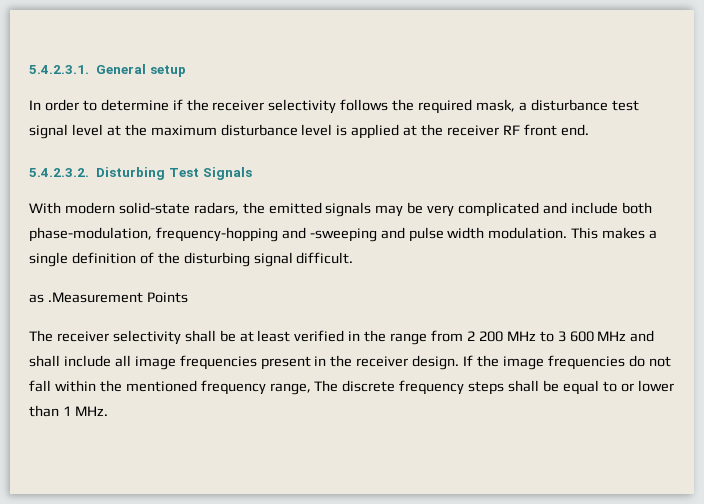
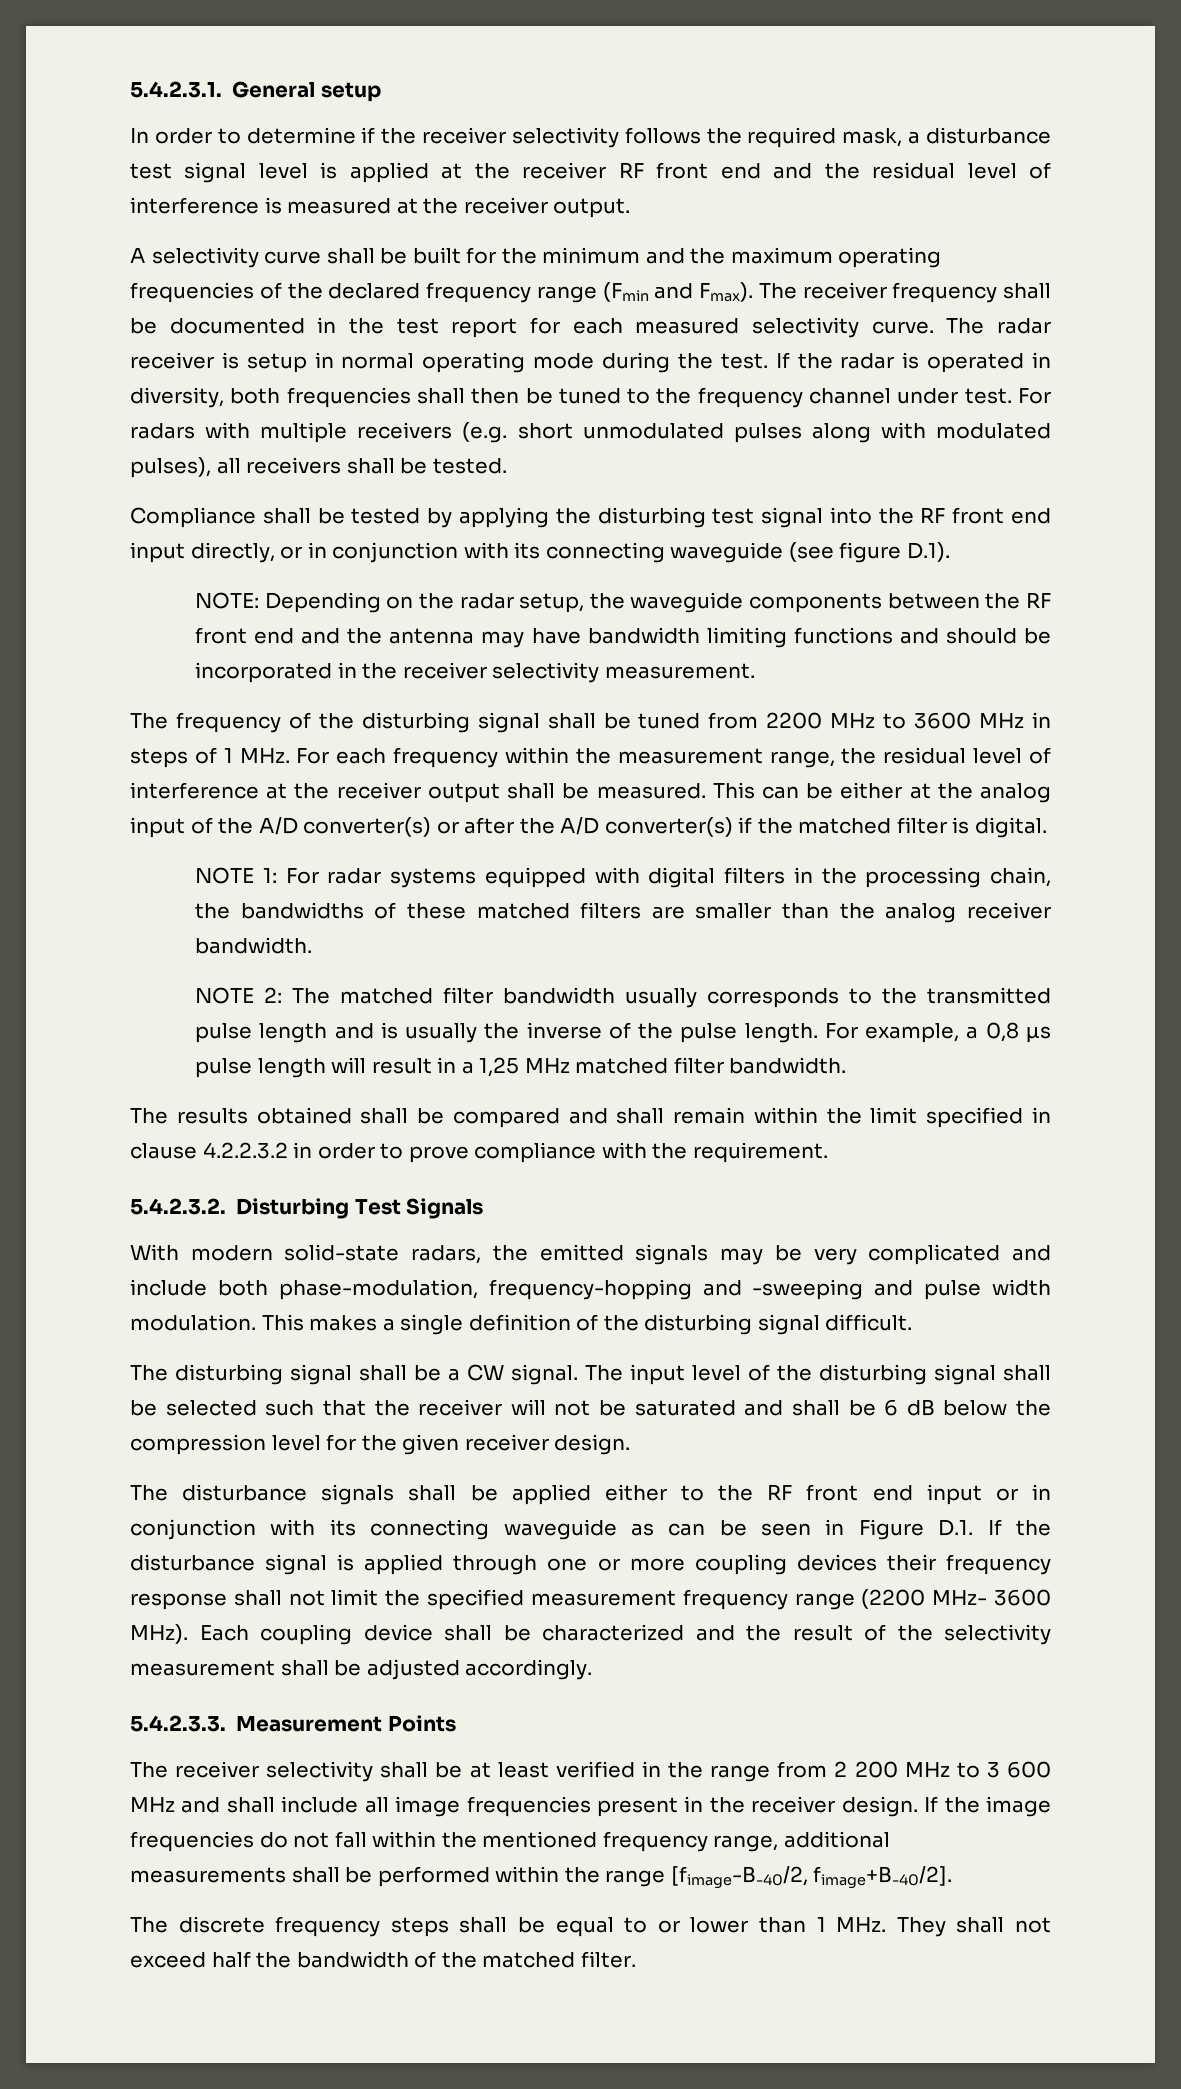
[106,124,333,136] at the maximum disturbance level -> (308, 171) none
[560,124,589,136] end. -> [720,162,1052,179] [130,197,631,218] [130,247,942,268] [130,282,1051,303] [130,317,1051,338] [130,352,1051,373] [130,387,1051,408] [130,422,1052,443] [130,457,507,478] [130,507,1052,528] [130,542,950,563] [195,592,1051,613] [195,627,1051,648] [195,662,755,683] [130,712,1051,733] [130,747,1051,768] [130,782,1051,803] [130,817,1048,838] [195,867,1052,888] [195,902,1051,923] [195,937,313,954] [195,987,1051,1008] [195,1022,1051,1043] [195,1057,847,1078] [130,1107,1052,1128] [130,1142,828,1163] end and the residual level of interference is measured at the receiver output. // A selectivity curve shall be built for the minimum and the maximum operating frequencies of the declared frequency range (Fmin and Fmax). The receiver frequency shall be documented in the test report for each measured selectivity curve. The radar receiver is setup in normal operating mode during the test. If the radar is operated in diversity, both frequencies shall then be tuned to the frequency channel under test. For radars with multiple receivers (e.g. short unmodulated pulses along with modulated pulses), all receivers shall be tested. // Compliance shall be tested by applying the disturbing test signal into the RF front end input directly, or in conjunction with its connecting waveguide (see figure D.1). // NOTE: Depending on the radar setup, the waveguide components between the RF front end and the antenna may have bandwidth limiting functions and should be incorporated in the receiver selectivity measurement. // The frequency of the disturbing signal shall be tuned from 2200 MHz to 3600 MHz in steps of 1 MHz. For each frequency within the measurement range, the residual level of interference at the receiver output shall be measured. This can be either at the analog input of the A/D converter(s) or after the A/D converter(s) if the matched filter is digital. // NOTE 1: For radar systems equipped with digital filters in the processing chain, the bandwidths of these matched filters are smaller than the analog receiver bandwidth. // NOTE 2: The matched filter bandwidth usually corresponds to the transmitted pulse length and is usually the inverse of the pulse length. For example, a 0,8 µs pulse length will result in a 1,25 MHz matched filter bandwidth. // The results obtained shall be compared and shall remain within the limit specified in clause 4.2.2.3.2 in order to prove compliance with the requirement.
[29,292,143,303] as .Measurement -> [130,1364,1051,1385] [130,1399,1051,1416] [130,1434,631,1455] [130,1484,1051,1505] [130,1519,1051,1540] [130,1554,1051,1575] [130,1589,1052,1610] [130,1624,1051,1645] [130,1659,593,1680] [130,1715,383,1732] The disturbing signal shall be a CW signal. The input level of the disturbing signal shall be selected such that the receiver will not be saturated and shall be 6 dB below the compression level for the given receiver design. // The disturbance signals shall be applied either to the RF front end input or in conjunction with its connecting waveguide as can be seen in Figure D.1. If the disturbance signal is applied through one or more coupling devices their frequency response shall not limit the specified measurement frequency range (2200 MHz- 3600 MHz). Each coupling device shall be characterized and the result of the selectivity measurement shall be adjusted accordingly. // 5.4.2.3.3. Measurement
(311, 389) none -> [783,1831,890,1848] [130,1866,953,1889] additional measurements shall be performed within the range [fimage-B-40/2, fimage+B-40/2]. //
(108, 411) none -> [896,1917,1052,1937] [130,1951,636,1968] They shall not exceed half the bandwidth of the matched filter.

